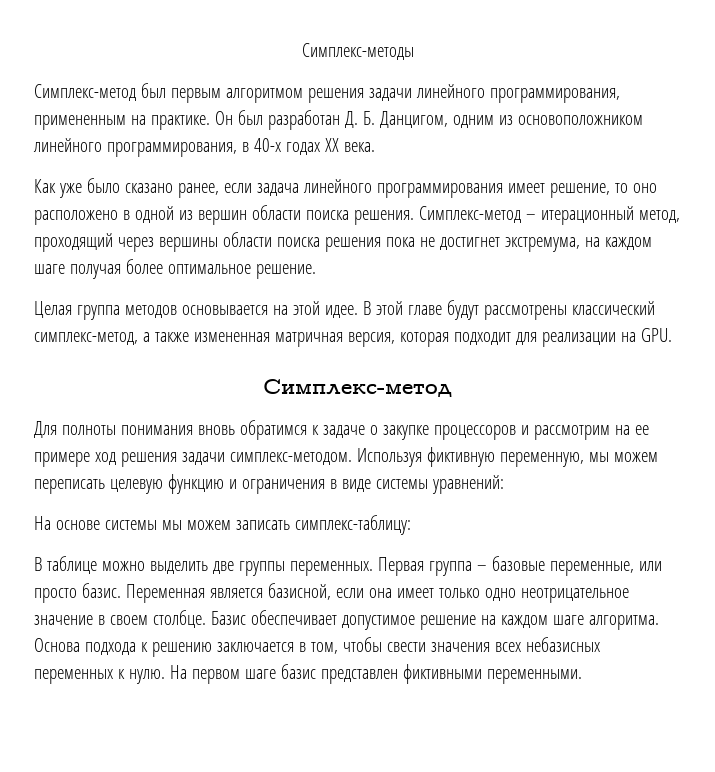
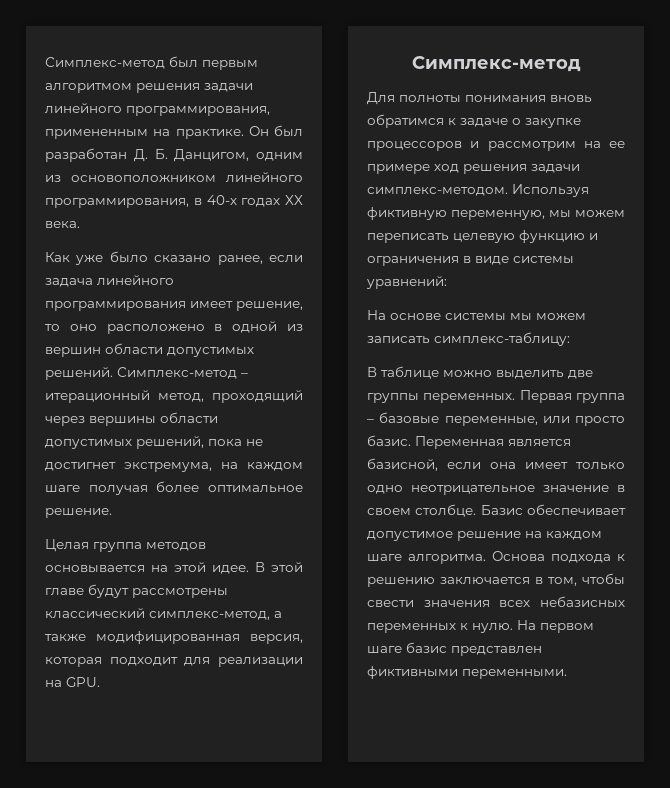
[301,43,414,60] Симплекс-методы // -> (45, 63) none
[305,210,414,225] поиска решения. -> [167,347,254,357] [45,367,113,380] допустимых решений.
[276,237,381,252] поиска решения -> [45,436,204,449] допустимых решений,
[193,332,343,347] измененная матричная -> [96,631,240,644] модифицированная

